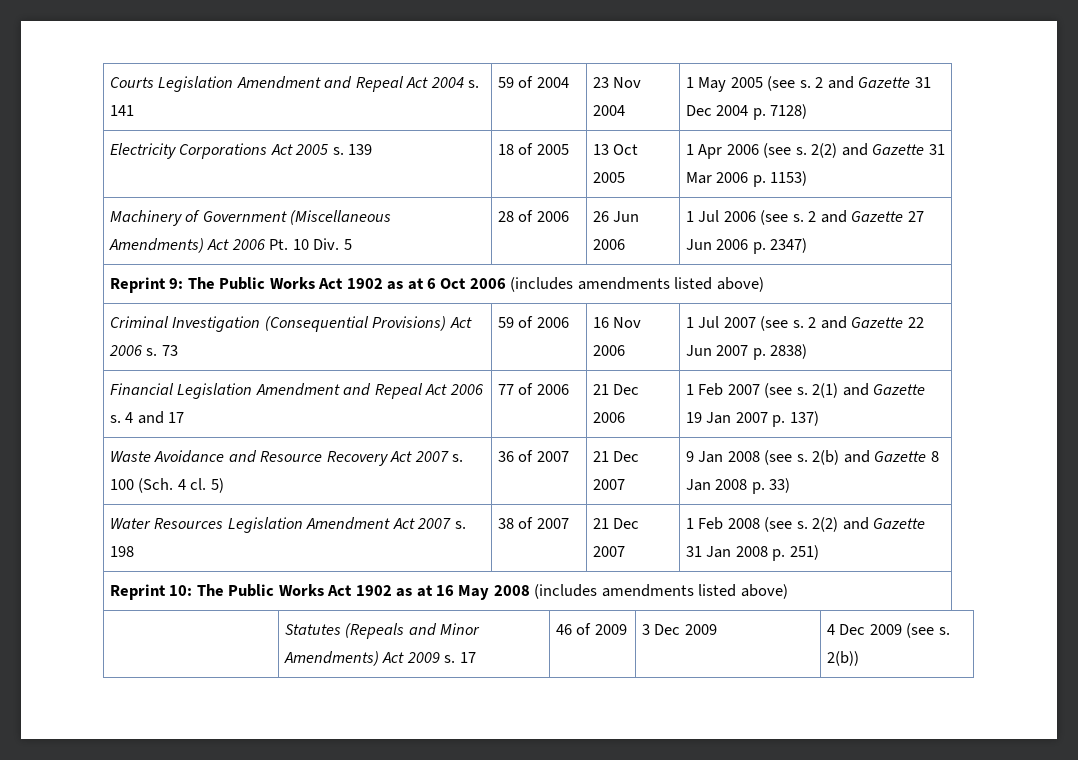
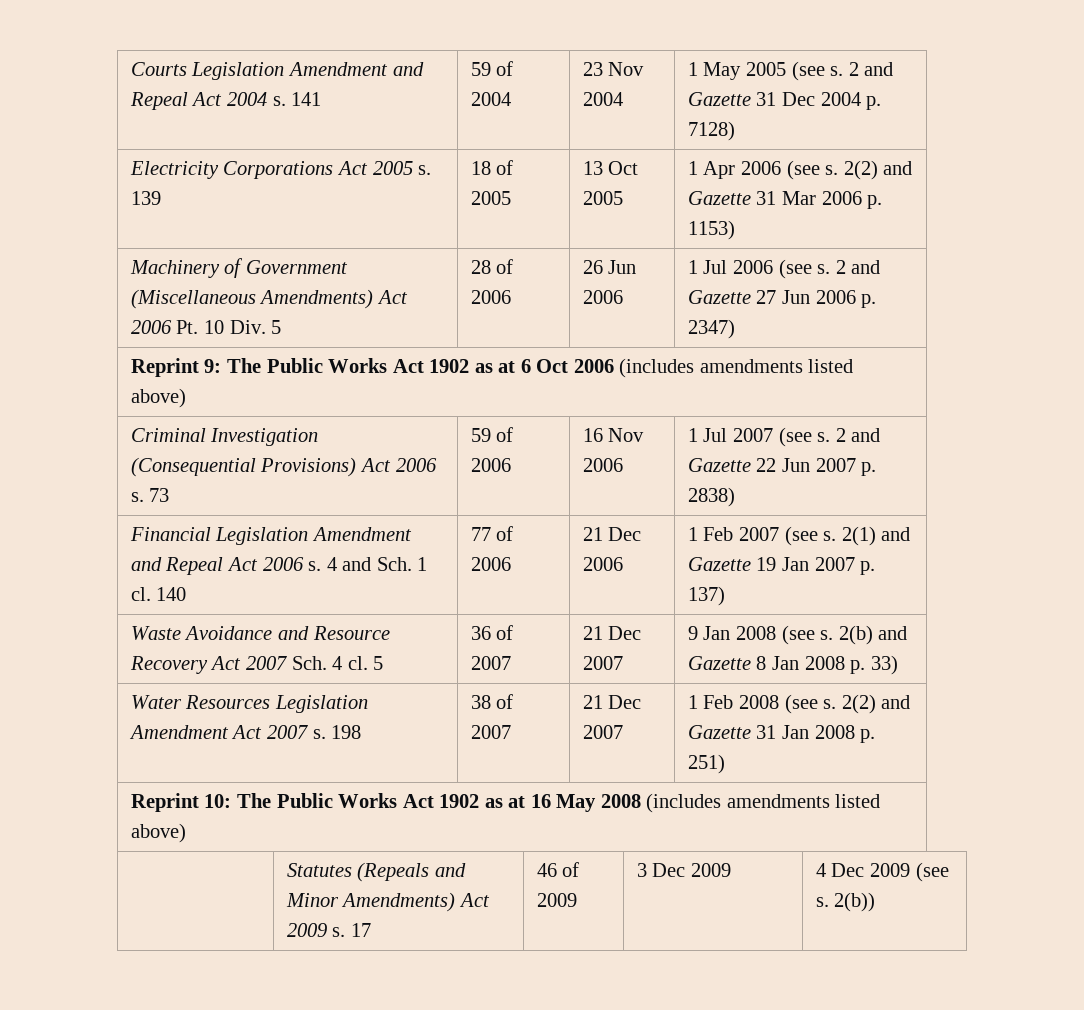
[168,412,185,423] 17 -> [376,557,428,571] [130,587,187,601] Sch. 1 cl. 140
[452,454,464,462] [109,478,174,493] s. 100 (Sch. -> [291,656,327,670] Sch.
[210,478,224,493] 5) -> [373,656,384,670] 5

